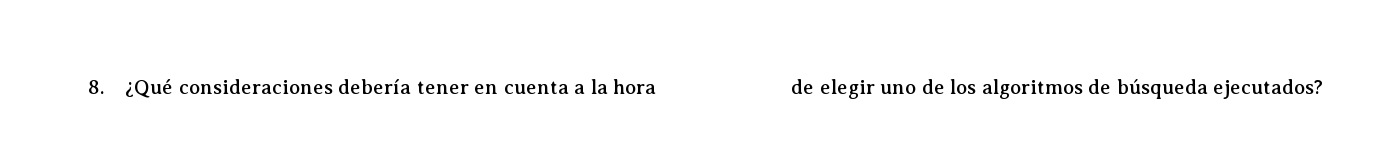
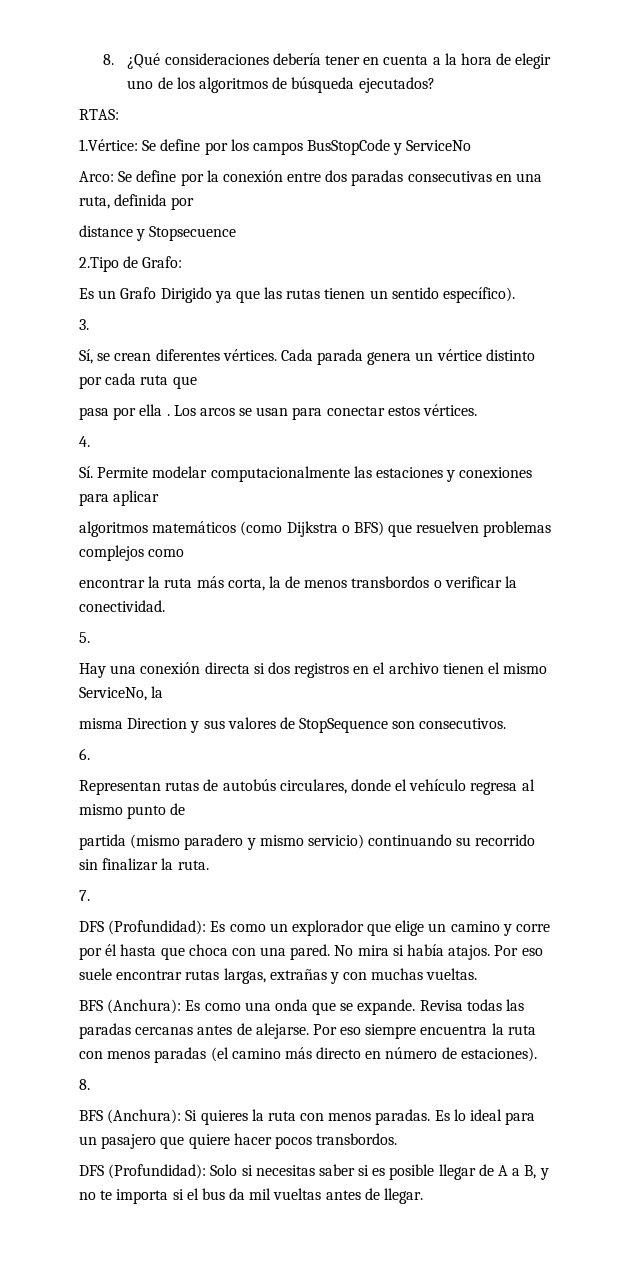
(1324, 89) none -> [79,109,119,120] [79,139,472,155] [79,170,543,186] [79,194,195,210] [79,225,237,241] [79,256,183,272] [79,287,516,303] [79,319,89,330] [79,349,535,365] [79,373,197,389] [79,404,478,420] [79,436,90,447] [79,466,533,482] [79,490,160,506] [79,521,552,537] [79,545,185,561] [79,576,518,591] [79,600,165,612] [79,632,90,643] [79,662,548,678] [79,686,164,701] [79,717,507,733] [79,748,90,760] [79,779,535,795] [79,803,186,819] [79,834,536,850] [79,858,209,871] [79,890,90,901] [79,920,551,936] [79,944,543,960] [79,968,478,984] [79,999,525,1015] [79,1023,536,1039] [79,1047,537,1063] [79,1079,90,1090] [79,1109,536,1125] [79,1133,398,1149] [79,1164,549,1180] [79,1188,424,1204] // RTAS: // 1.Vértice: Se define por los campos BusStopCode y ServiceNo // Arco: Se define por la conexión entre dos paradas consecutivas en una ruta, definida por // distance y Stopsecuence // 2.Tipo de Grafo: // Es un Grafo Dirigido ya que las rutas tienen un sentido específico). // 3. // Sí, se crean diferentes vértices. Cada parada genera un vértice distinto por cada ruta que // pasa por ella . Los arcos se usan para conectar estos vértices. // 4. // Sí. Permite modelar computacionalmente las estaciones y conexiones para aplicar // algoritmos matemáticos (como Dijkstra o BFS) que resuelven problemas complejos como // encontrar la ruta más corta, la de menos transbordos o verificar la conectividad. // 5. // Hay una conexión directa si dos registros en el archivo tienen el mismo ServiceNo, la // misma Direction y sus valores de StopSequence son consecutivos. // 6. // Representan rutas de autobús circulares, donde el vehículo regresa al mismo punto de // partida (mismo paradero y mismo servicio) continuando su recorrido sin finalizar la ruta. // 7. // DFS (Profundidad): Es como un explorador que elige un camino y corre por él hasta que choca con una pared. No mira si había atajos. Por eso suele encontrar rutas largas, extrañas y con muchas vueltas. // BFS (Anchura): Es como una onda que se expande. Revisa todas las paradas cercanas antes de alejarse. Por eso siempre encuentra la ruta con menos paradas (el camino más directo en número de estaciones). // 8. // BFS (Anchura): Si quieres la ruta con menos paradas. Es lo ideal para un pasajero que quiere hacer pocos transbordos. // DFS (Profundidad): Solo si necesitas saber si es posible llegar de A a B, y no te importa si el bus da mil vueltas antes de llegar.

